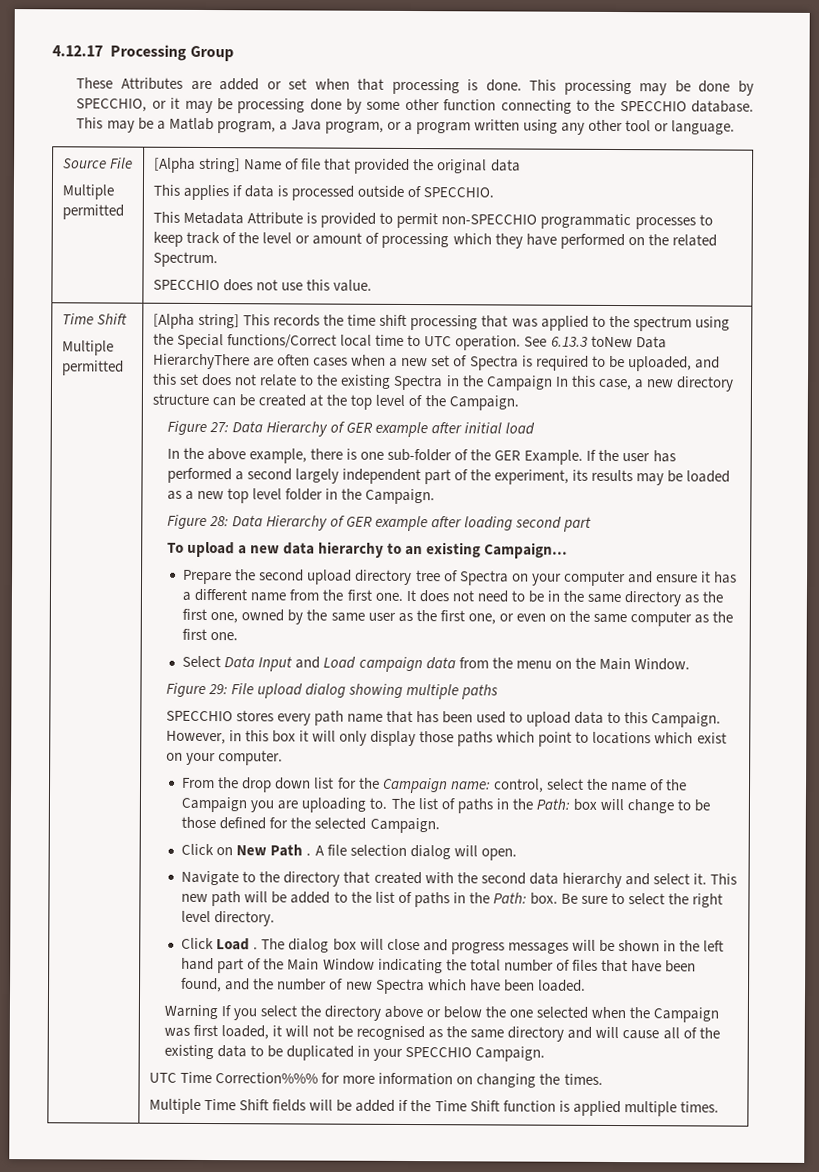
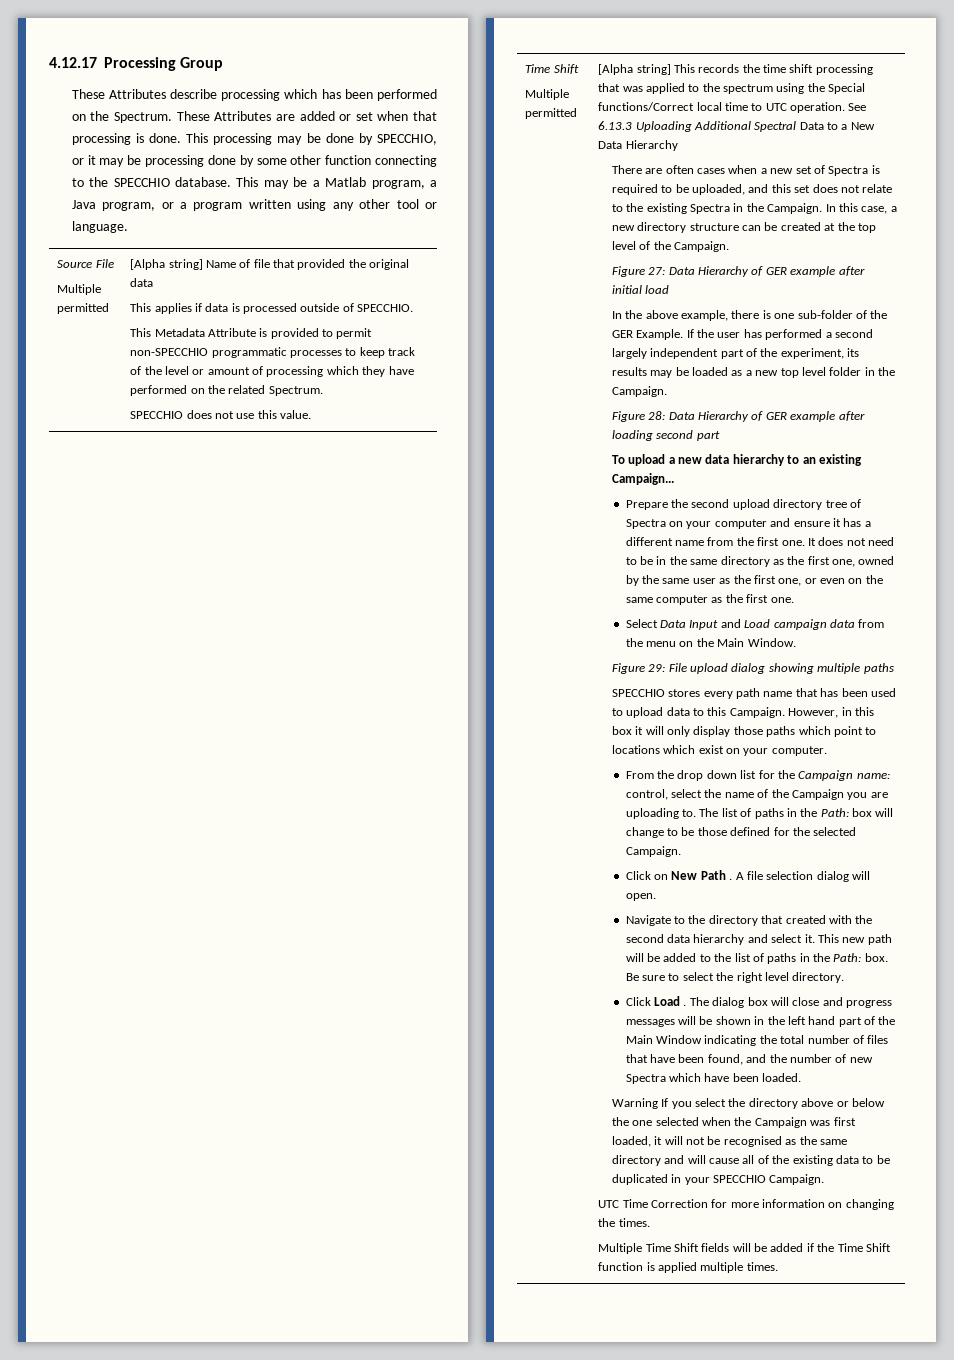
(183, 83) none -> [170,89,437,101] [71,111,272,123] describe processing which has been performed on the Spectrum. These Attributes
[590,335,667,349] [153,353,251,370] toNew Data HierarchyThere -> [635,121,875,132] [598,140,678,151] [611,165,642,174] Uploading Additional Spectral Data to a New Data Hierarchy // There
[485,375,553,391] Campaign -> [767,203,823,214] Campaign.
[215,1072,319,1084] Correction%%% -> [650,1199,708,1208] Correction

